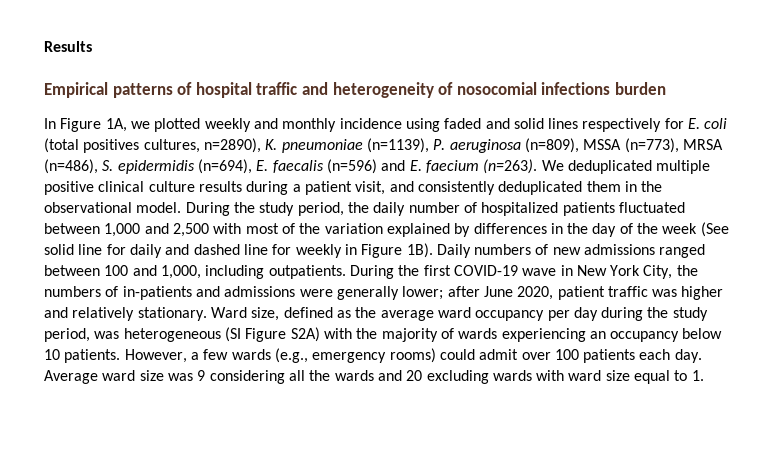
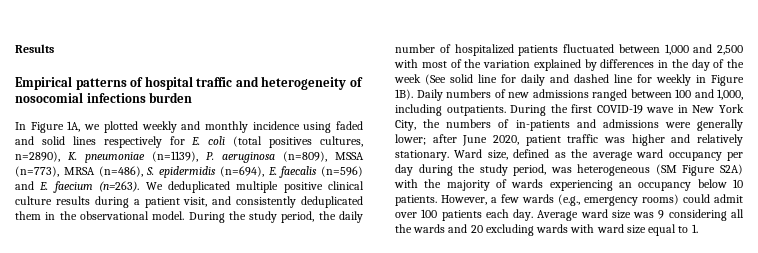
[224,327,241,342] (SI -> [655,164,677,175] (SM

